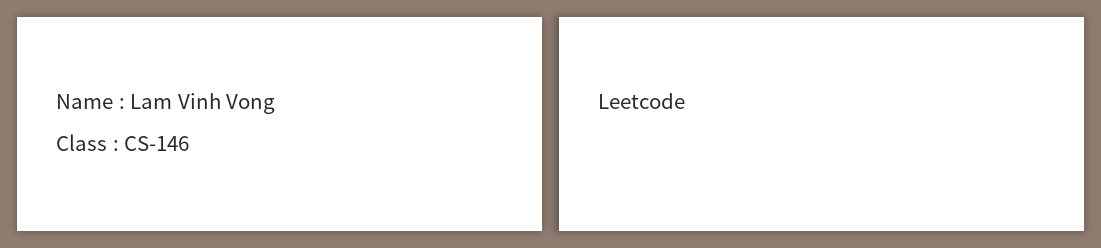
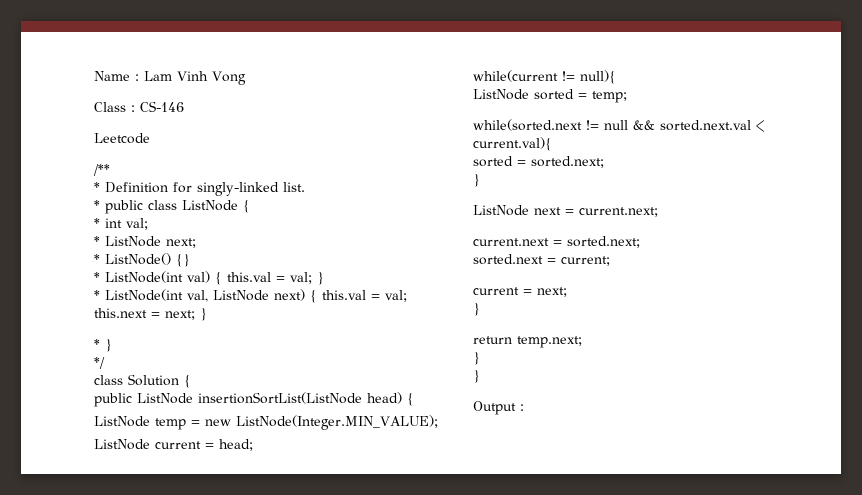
(685, 101) none -> [93,164,110,176] [94,182,305,196] [94,200,250,214] [94,218,148,230] [94,236,196,248] [94,253,190,267] [94,271,324,285] [94,289,407,303] [94,308,207,321] [94,339,112,352] [94,357,105,369] [94,374,191,388] [94,392,414,407] [94,415,438,430] [94,439,253,451] [473,70,616,84] [473,89,627,103] [473,119,764,132] [473,137,552,151] [473,156,604,168] [473,174,480,187] [473,205,658,217] [473,236,640,248] [473,254,610,266] [473,287,567,297] [473,303,480,316] [473,336,582,348] [473,352,480,365] [473,370,480,383] [473,401,524,415] // /** // * Definition for singly-linked list. // * public class ListNode { // * int val; // * ListNode next; // * ListNode() {} // * ListNode(int val) { this.val = val; } // * ListNode(int val, ListNode next) { this.val = val; this.next = next; } // * } // */ // class Solution { // public ListNode insertionSortList(ListNode head) { // ListNode temp = new ListNode(Integer.MIN_VALUE); // ListNode current = head; // while(current != null){ // ListNode sorted = temp; // while(sorted.next != null && sorted.next.val < current.val){ // sorted = sorted.next; // } // ListNode next = current.next; // current.next = sorted.next; // sorted.next = current; // current = next; // } // return temp.next; // } // } // Output :

